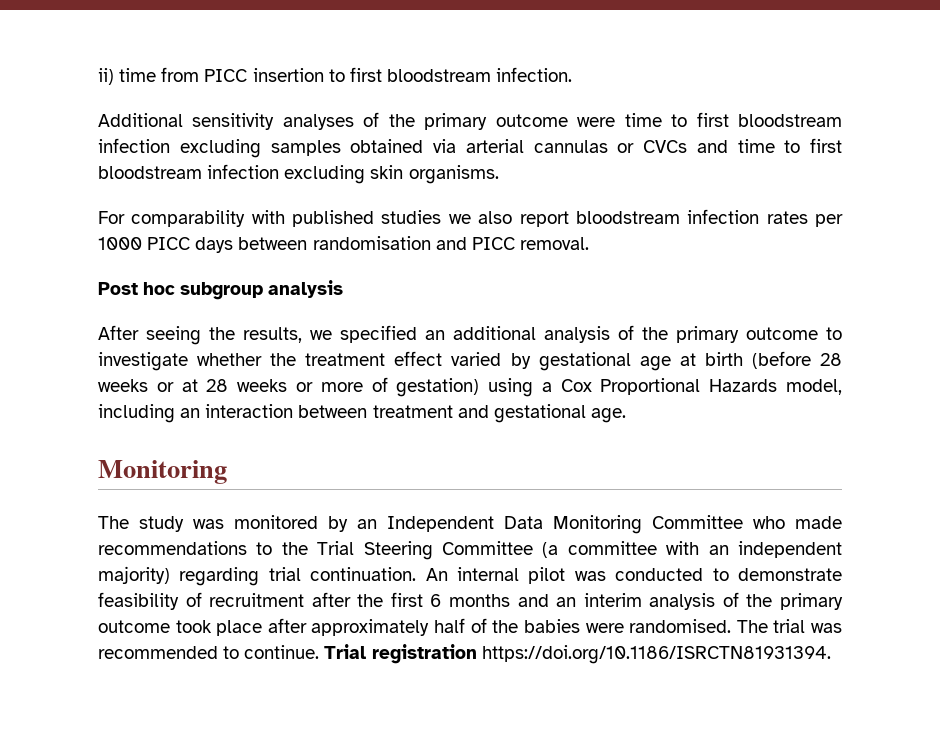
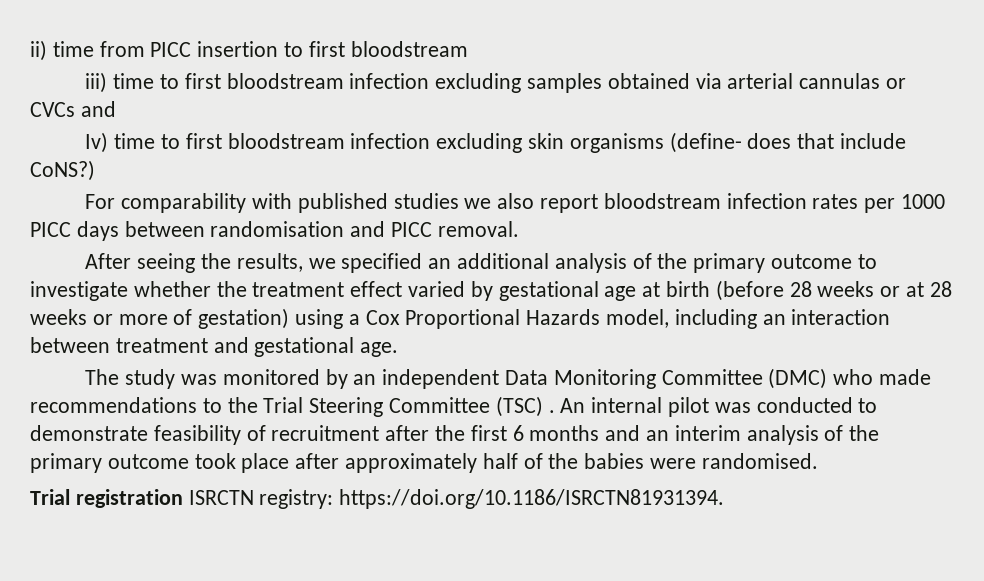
[496,67,573,82] [98,112,616,130] infection. // Additional sensitivity analyses of the primary outcome were -> [85,72,108,93] // iii)
(728, 146) none -> [85,132,109,153] // Iv)
[408,165,499,184] organisms. -> [569,132,907,153] [30,160,95,181] organisms (define- does that include CoNS?)
[98,280,344,300] // Post hoc subgroup analysis -> (519, 229) none
[98,460,227,484] // Monitoring -> (399, 349) none
[387,516,494,532] Independent -> [382,369,500,389] independent
(743, 522) none -> [768,368,828,389] (DMC)
[542,541,842,558] [98,566,417,586] (a committee with an independent majority) regarding trial continuation. -> [495,396,555,417] (TSC) .
[736,619,842,633] [98,644,477,664] The trial was recommended to continue. Trial registration -> [30,489,334,509] // Trial registration ISRCTN registry:

